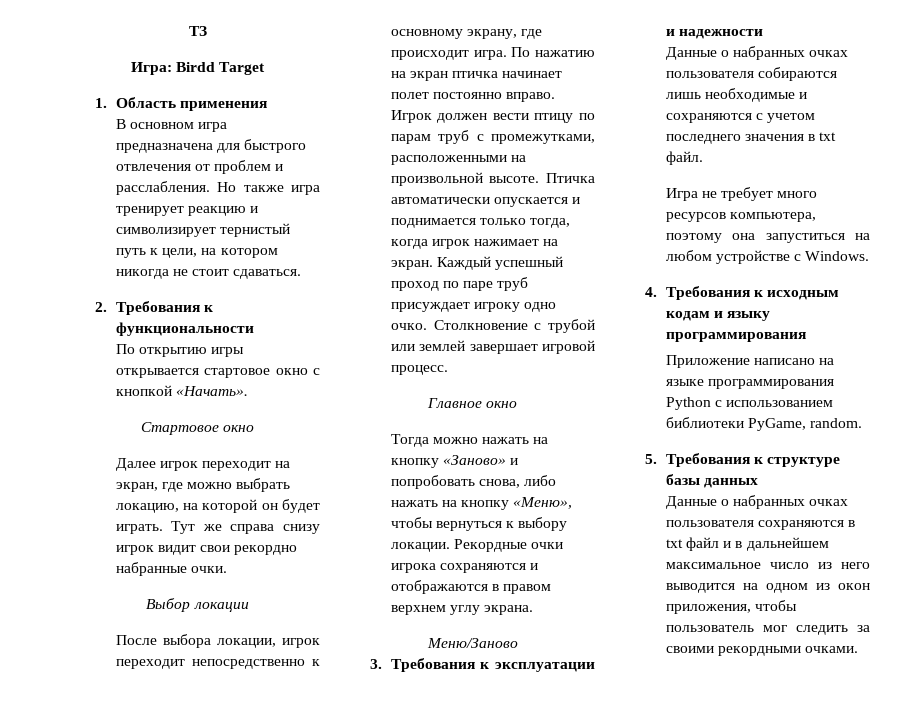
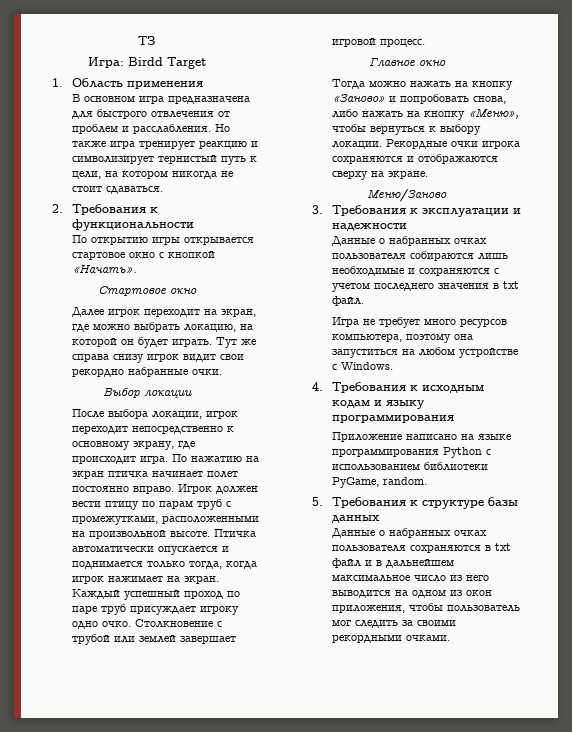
[491,584,552,594] [390,605,534,615] в правом верхнем углу экрана. -> [332,171,429,180] сверху на экране.

